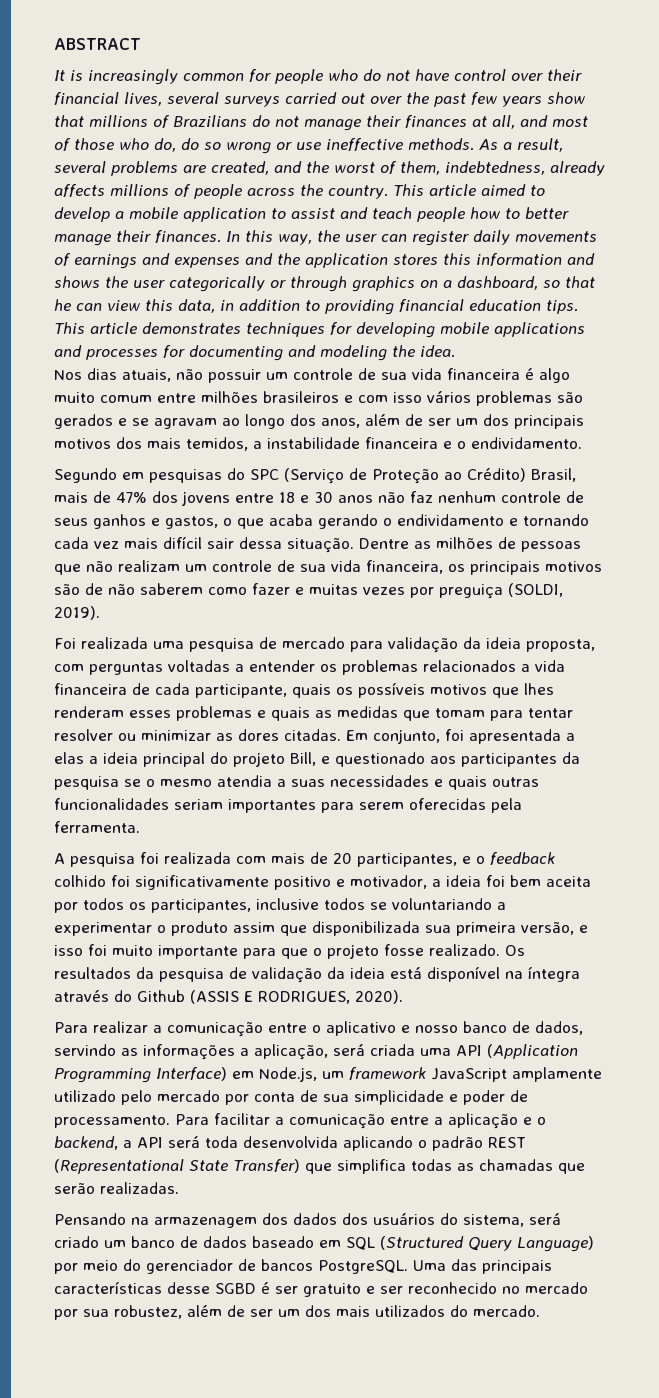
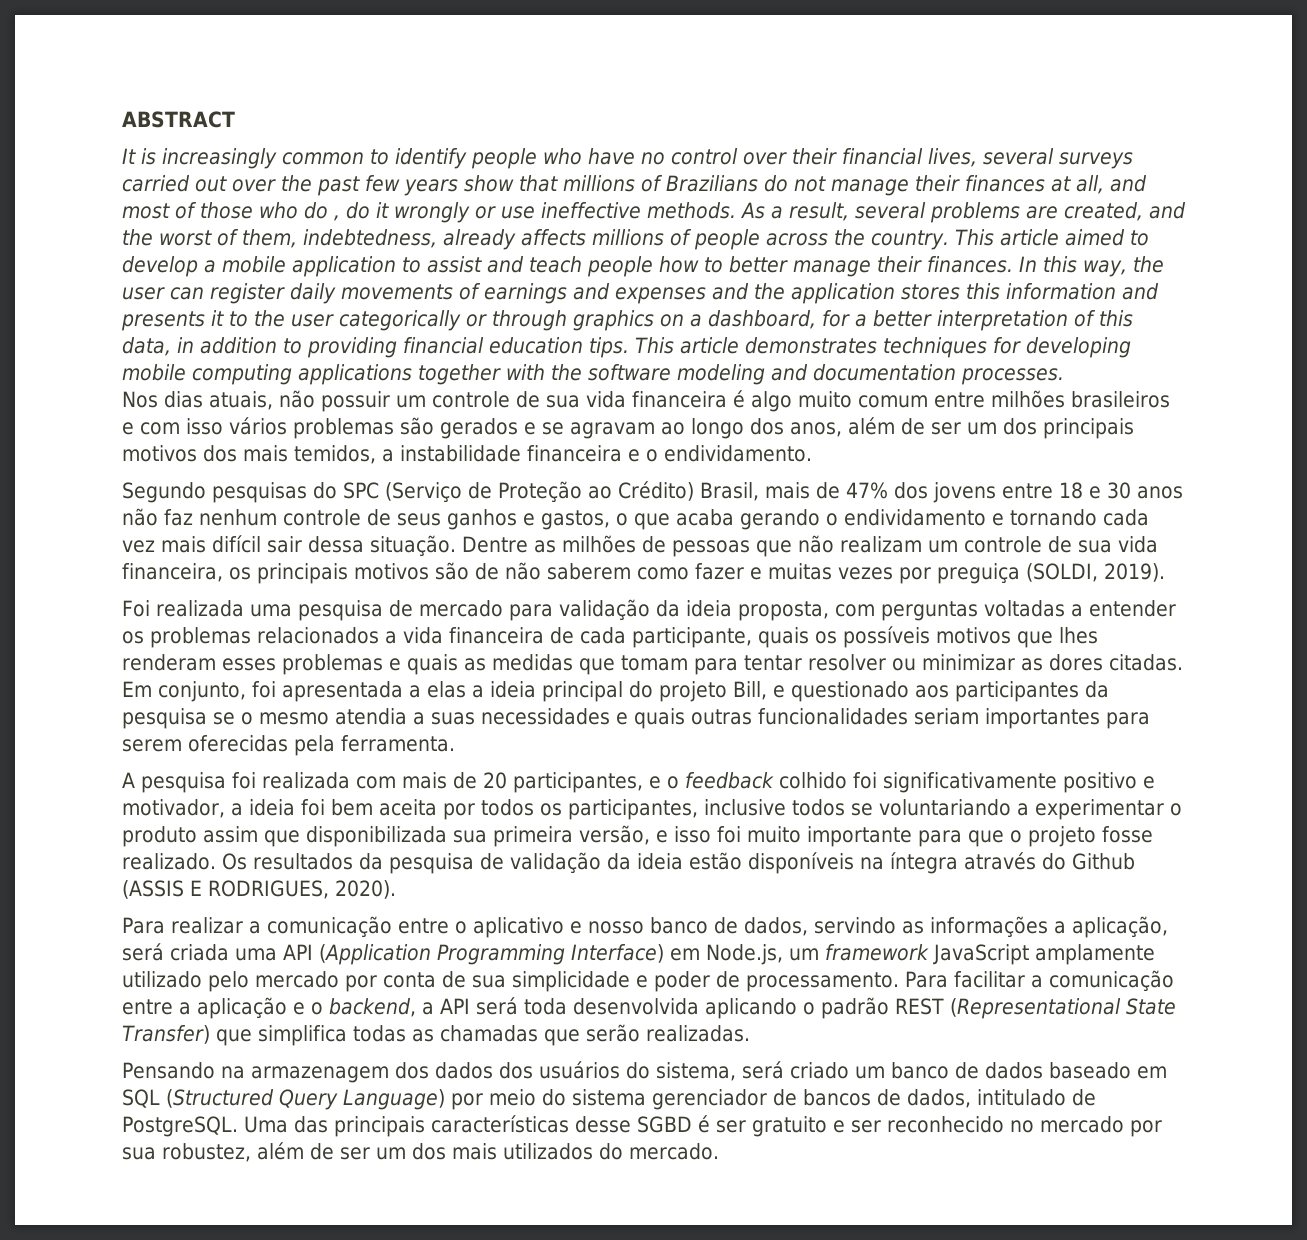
[249,69,449,84] for people who do not have -> [370,148,665,169] to identify people who have no
[154,138,271,154] do, do so wrong -> [304,202,470,223] do , do it wrongly
[54,276,100,288] shows -> [121,310,248,331] presents it to
[543,276,595,288] [54,299,140,311] so that he can view -> [822,310,1096,331] for a better interpretation of
[494,322,585,337] [54,345,455,361] applications and processes for documenting and modeling the idea. -> [192,364,1064,385] computing applications together with the software modeling and documentation processes.
[122,472,144,480] em -> (206, 492) none
[390,966,500,982] está disponível -> [689,852,854,874] estão disponíveis
(141, 1265) none -> [572,1089,646,1106] sistema
(313, 1265) none -> [877,1089,1096,1108] de dados, intitulado de

